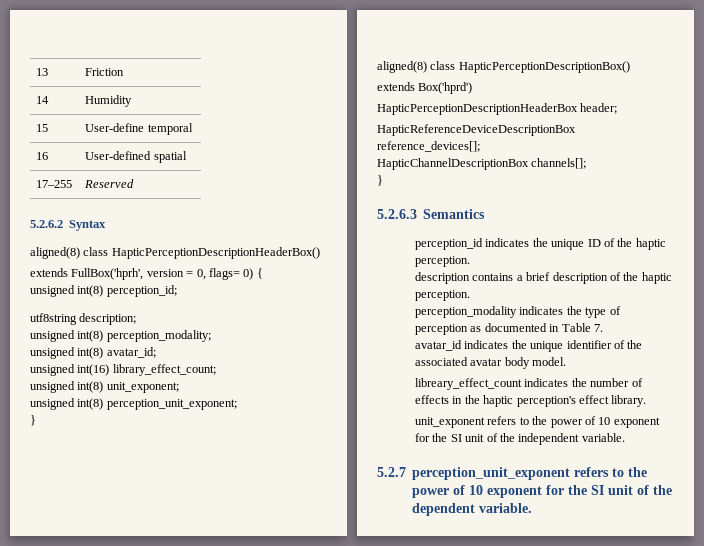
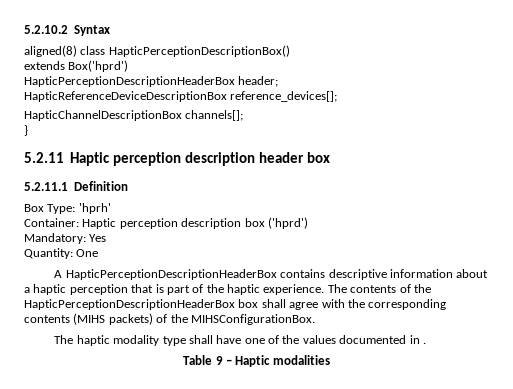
[36,68,49,76] [85,68,125,76] [36,96,50,104] [85,95,133,107] [36,124,49,132] [85,123,193,135] [36,152,49,160] [85,151,187,163] [36,180,73,188] [84,179,135,188] [30,220,107,231] [30,247,320,259] [30,268,263,280] [30,285,177,297] [30,313,137,325] [30,330,211,342] [30,347,156,359] [30,364,216,376] [30,381,179,393] [30,398,237,410] [30,415,36,426] 13 | Friction // 14 | Humidity // 15 | User-define temporal // 16 | User-defined spatial // 17–255 | Reserved // 5.2.6.2 Syntax // aligned(8) class HapticPerceptionDescriptionHeaderBox() // extends FullBox('hprh', version = 0, flags= 0) { // unsigned int(8) perception_id; // utf8string description; // unsigned int(8) perception_modality; // unsigned int(8) avatar_id; // unsigned int(16) library_effect_count; // unsigned int(8) unit_exponent; // unsigned int(8) perception_unit_exponent; // } -> [24,25,111,36] 5.2.10.2 Syntax
[377,209,486,219] [415,238,666,250] [415,256,471,267] [415,272,672,284] [415,290,471,301] [415,306,621,318] [415,323,603,335] [415,340,643,352] [415,357,567,369] [415,378,643,390] [415,395,647,407] [415,416,660,428] [415,433,625,445] [377,467,648,480] [412,485,673,498] [412,503,533,516] 5.2.6.3 Semantics // perception_id indicates the unique ID of the haptic perception. // description contains a brief description of the haptic perception. // perception_modality indicates the type of perception as documented in Table 7. // avatar_id indicates the unique identifier of the associated avatar body model. // libreary_effect_count indicates the number of effects in the haptic perception's effect library. // unit_exponent refers to the power of 10 exponent for the SI unit of the independent variable. // 5.2.7 perception_unit_exponent refers to the power of 10 exponent for the SI unit of the dependent variable. -> [24,152,330,166] [24,181,129,191] [24,203,111,214] [24,217,308,229] [24,233,107,244] [24,248,99,259] [54,269,489,280] [24,284,431,295] [24,299,447,310] [24,313,315,325] [54,335,426,346] [183,355,330,367] 5.2.11 Haptic perception description header box // 5.2.11.1 Definition // Box Type: 'hprh' // Container: Haptic perception description box ('hprd') // Mandatory: Yes // Quantity: One // A HapticPerceptionDescriptionHeaderBox contains descriptive information about a haptic perception that is part of the haptic experience. The contents of the HapticPerceptionDescriptionHeaderBox box shall agree with the corresponding contents (MIHS packets) of the MIHSConfigurationBox. // The haptic modality type shall have one of the values documented in . // Table 9 – Haptic modalities

